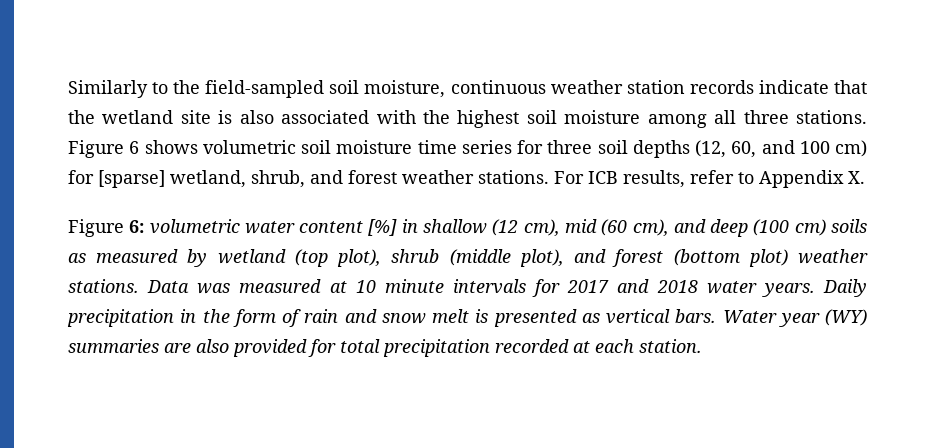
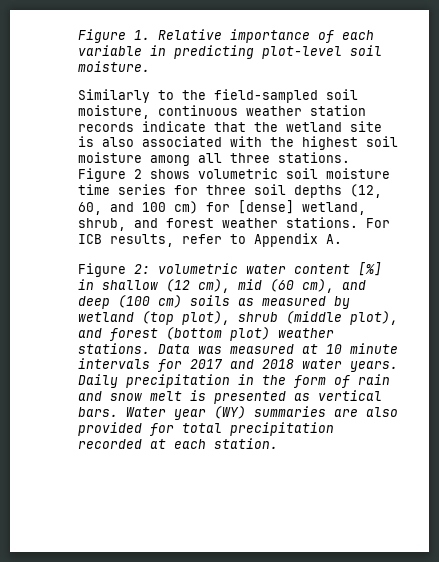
(68, 89) none -> [78,29,374,43] [78,45,382,59] [78,61,150,72] Figure 1. Relative importance of each variable in predicting plot-level soil moisture. //
[129,141,140,154] 6 -> [134,169,142,179] 2
[98,170,165,188] [sparse] -> [238,200,294,214] [dense]
[848,171,865,184] [68,219,145,237] X. // Figure 6: -> [326,234,342,244] [78,263,150,277] A. // Figure 2:

